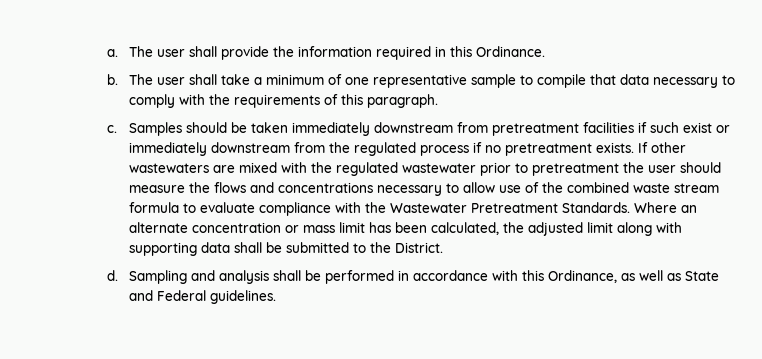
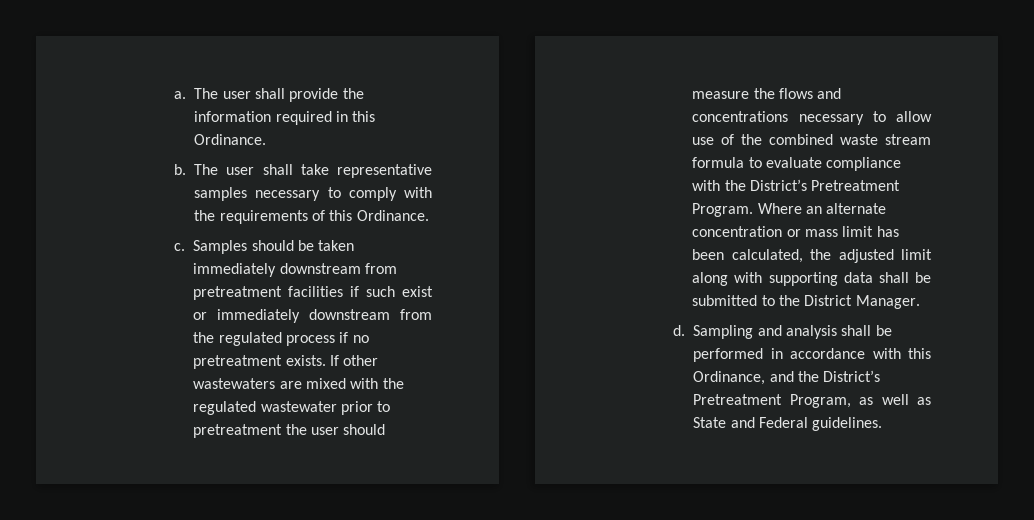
[253,74,649,88] a minimum of one representative sample to compile that data -> [337,164,432,178] [194,187,248,201] representative samples
[366,94,438,108] paragraph. -> [356,210,429,221] Ordinance.
[389,202,630,213] Wastewater Pretreatment Standards. -> [749,179,901,191] [692,203,754,217] District’s Pretreatment Program.
[394,242,443,253] District. -> [804,295,920,309] District Manager.
(617, 276) none -> [769,370,881,382] [693,394,851,408] and the District’s Pretreatment Program,

